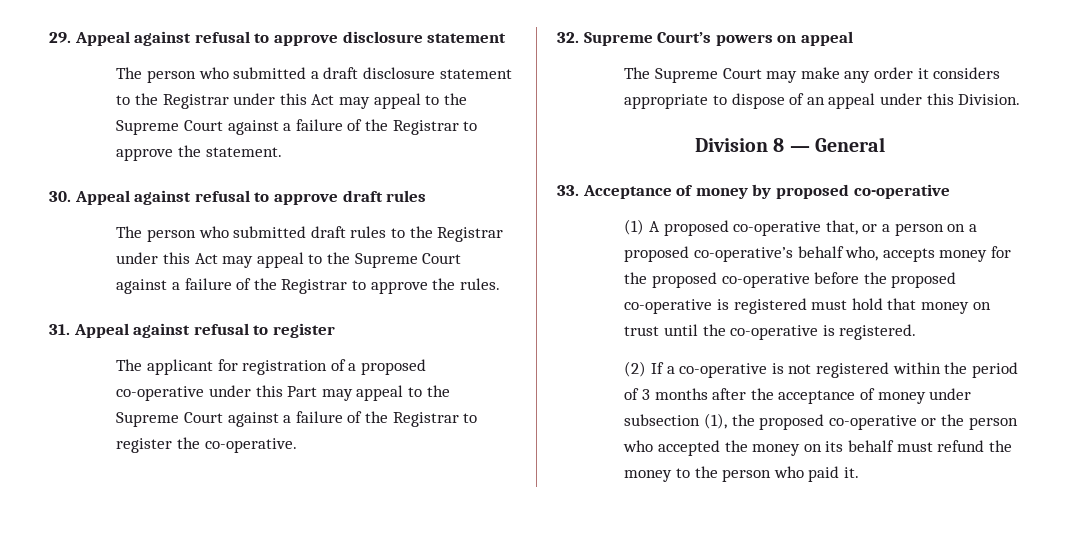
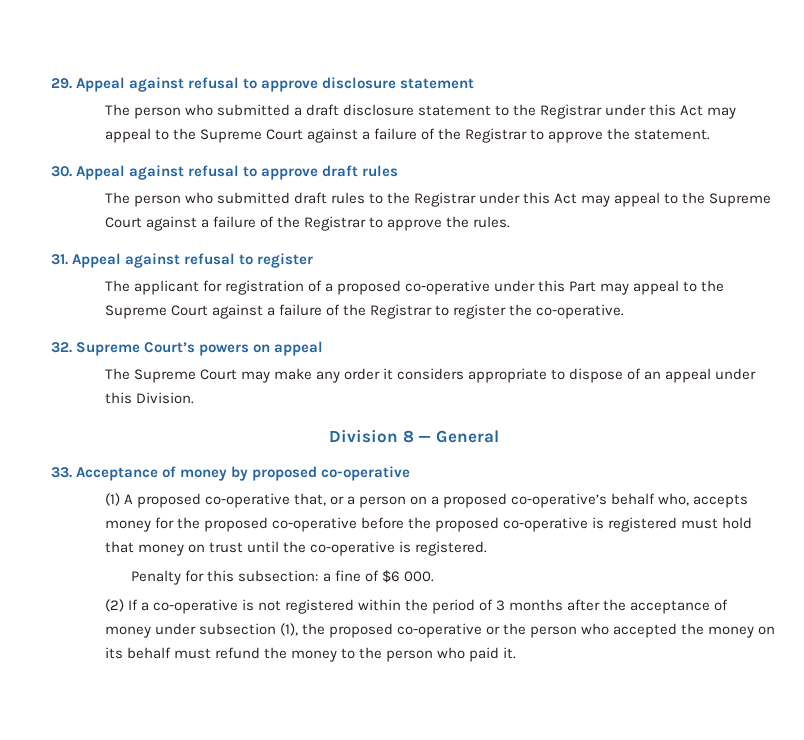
(917, 332) none -> [131,570,434,585] // Penalty for this subsection: a fine of $6 000.

